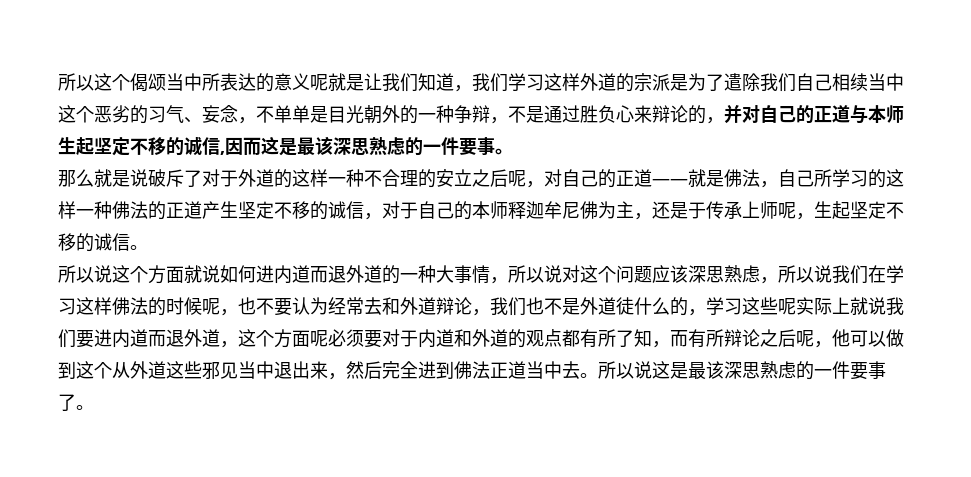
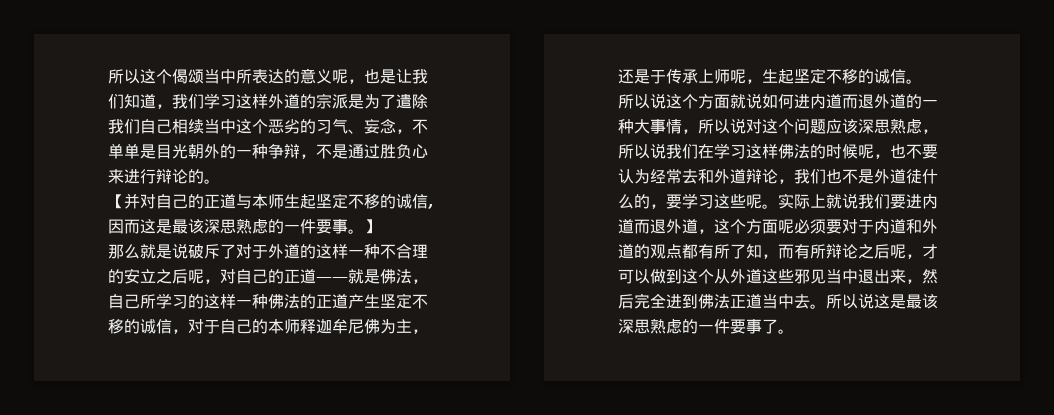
[328,73,346,91] 就 -> [348,69,380,84] ，也
[652,105,724,124] 辩论的， -> [124,169,220,184] [108,194,124,209] 进行辩论的。 // 【
(513, 151) none -> [364,219,380,234] 】
(706, 312) none -> [666,194,682,209] 要
(796, 306) none -> [762,204,778,209] 。
[832,329,850,347] 他 -> [922,244,938,259] 才

